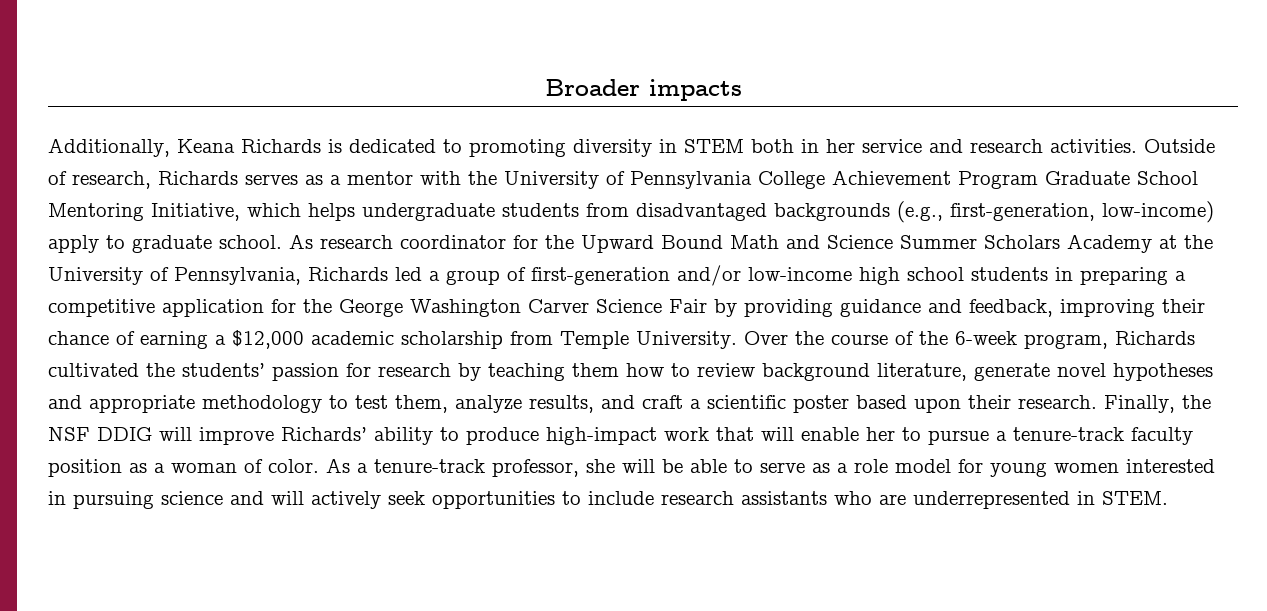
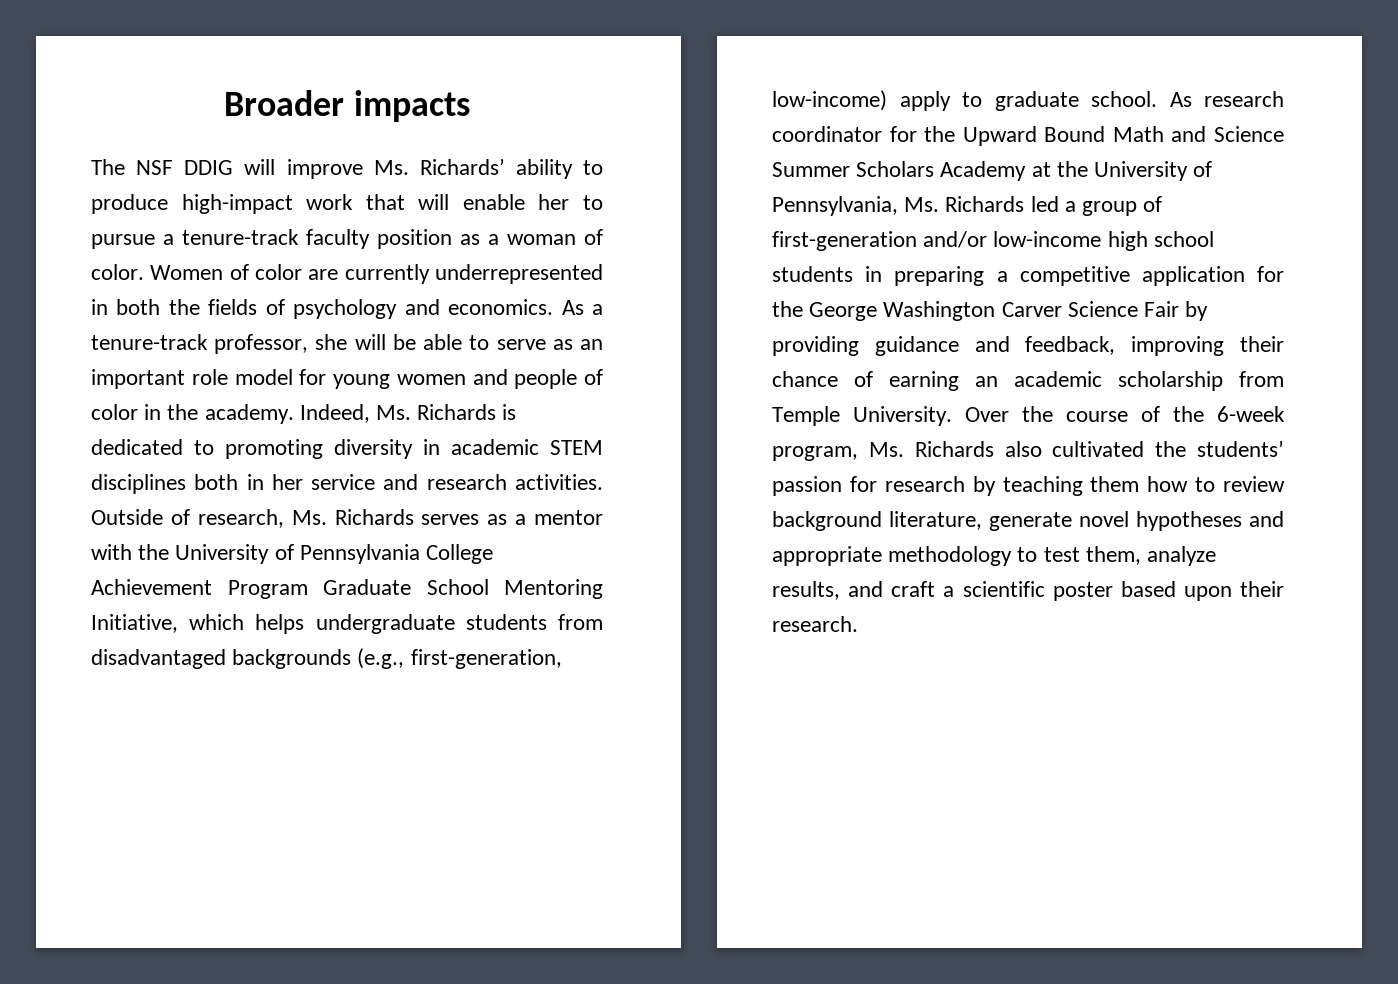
[48,138,235,157] Additionally, Keana -> [91,158,603,179] [91,194,603,214] [91,229,603,249] [91,264,603,284] [91,299,603,319] [91,334,603,354] [91,369,603,389] [91,404,412,424] The NSF DDIG will improve Ms. Richards’ ability to produce high-impact work that will enable her to pursue a tenure-track faculty position as a woman of color. Women of color are currently underrepresented in both the fields of psychology and economics. As a tenure-track professor, she will be able to serve as an important role model for young women and people of color in the academy. Indeed, Ms.
[684,139,744,153] STEM -> [451,439,603,455] [91,474,186,494] academic STEM disciplines
(151, 180) none -> [291,510,327,525] Ms.
(301, 276) none -> [904,197,940,212] Ms.
[215,330,304,349] a $12,000 -> [975,376,998,387] an
[1115,331,1195,345] Richards -> [868,441,1042,457] Ms. Richards also
[1104,395,1211,413] [48,427,1193,445] [48,458,1215,477] [48,491,1168,509] Finally, the NSF DDIG will improve Richards’ ability to produce high-impact work that will enable her to pursue a tenure-track faculty position as a woman of color. As a tenure-track professor, she will be able to serve as a role model for young women interested in pursuing science and will actively seek opportunities to include research assistants who are underrepresented in STEM. -> (858, 624) none

